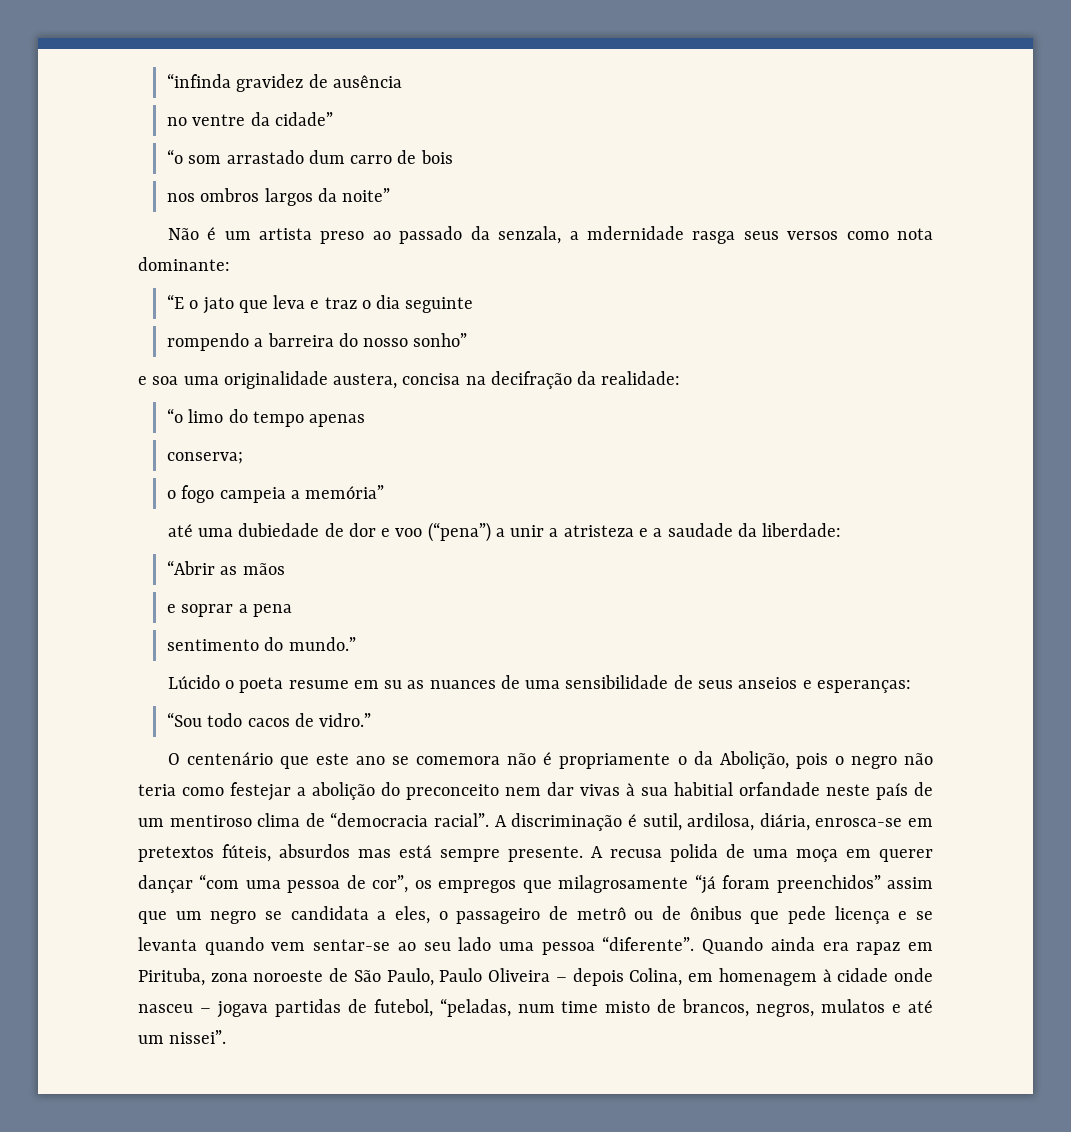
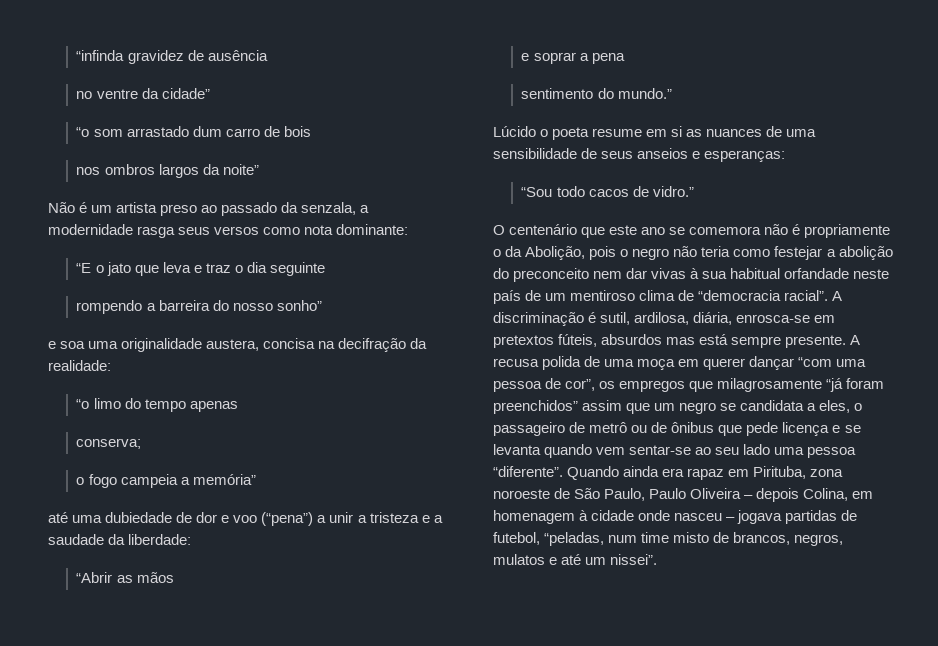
[586,226,684,240] mdernidade -> [48,224,133,235] modernidade
[563,525,634,537] atristeza -> [369,512,419,523] tristeza
[384,680,403,689] su -> [671,126,683,137] si
[674,782,733,796] habitial -> [730,268,781,279] habitual

